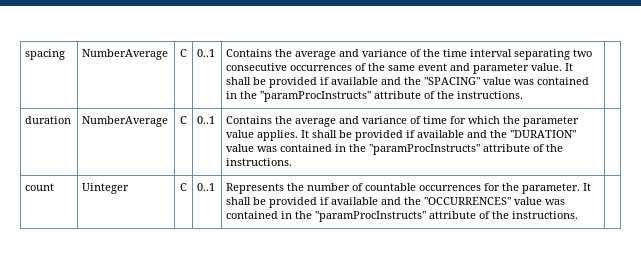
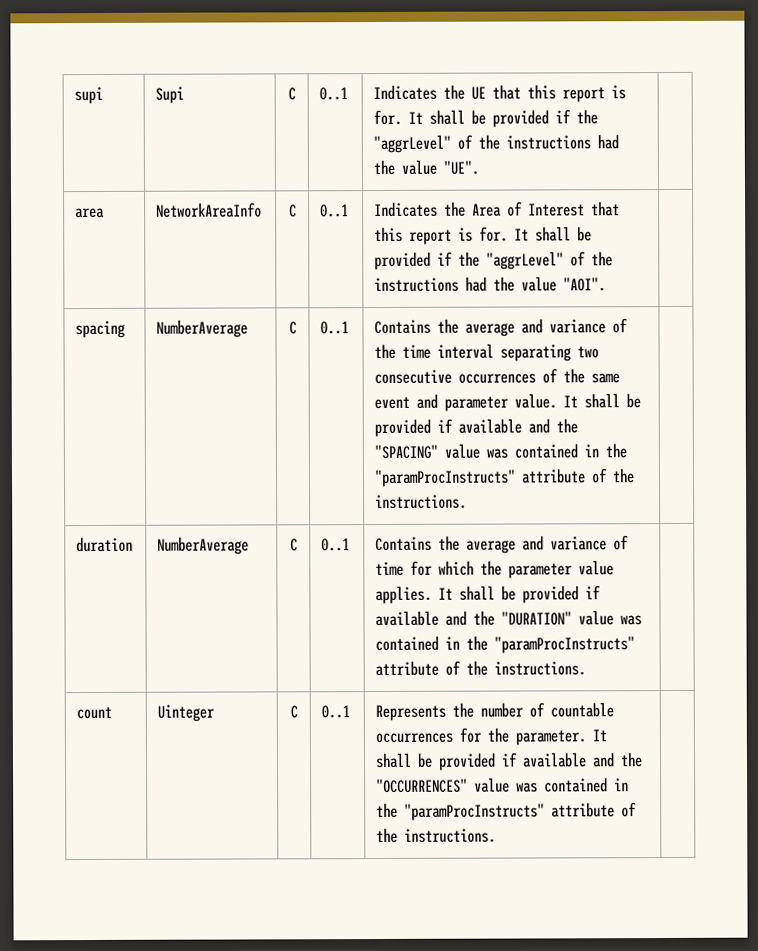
(25, 54) none -> [74,86,104,105] [155,86,185,104] [287,87,296,101] [319,87,349,101] [373,84,627,103] [373,109,599,128] [373,134,620,154] [373,159,480,176] [75,207,106,219] [156,202,263,218] [288,204,297,218] [320,204,350,218] [374,201,621,218] [374,226,593,245] [374,251,614,271] [374,276,607,293] supi | Supi | C | 0..1 | Indicates the UE that this report is for. It shall be provided if the "aggrLevel" of the instructions had the value "UE". | // area | NetworkAreaInfo | C | 0..1 | Indicates the Area of Interest that this report is for. It shall be provided if the "aggrLevel" of the instructions had the value "AOI". | //

